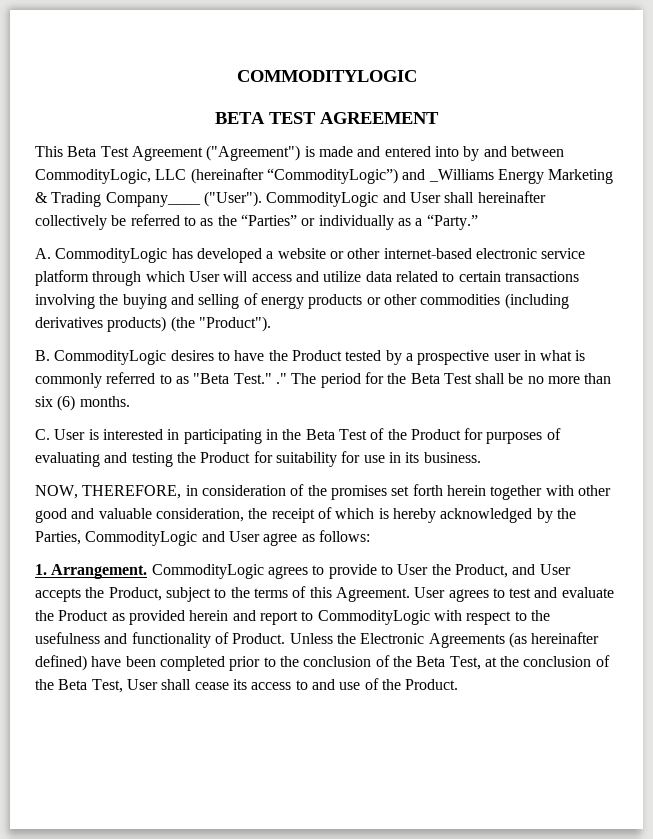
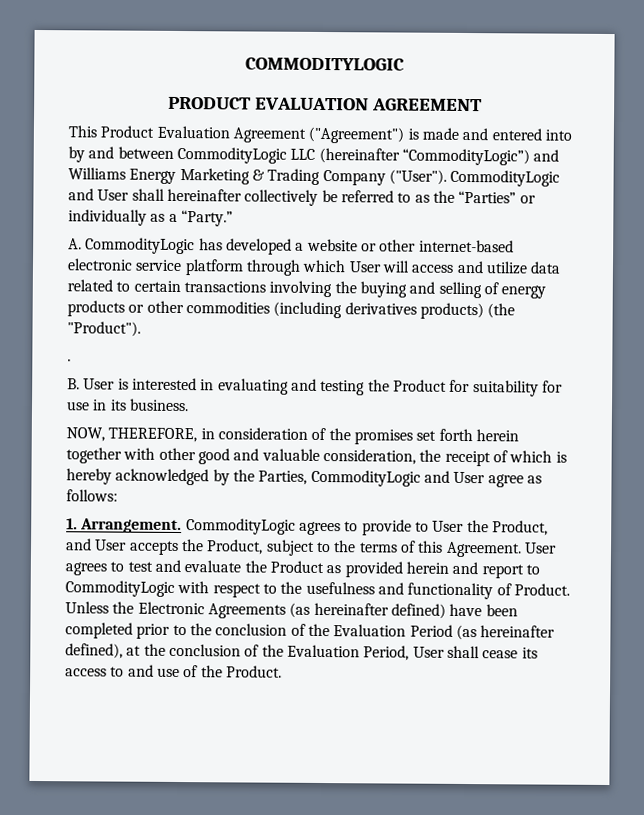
[215,112,316,124] BETA TEST -> [167,96,369,111] PRODUCT EVALUATION
[67,146,129,157] Beta Test -> [100,125,230,139] Product Evaluation
[35,169,151,184] CommodityLogic, -> [176,146,287,164] CommodityLogic
[428,169,494,182] _Williams -> [68,167,126,180] Williams
[105,192,201,207] Company____ -> [322,169,386,186] Company
(271, 324) none -> [67,359,71,362] // .
[54,350,586,365] [35,372,612,388] [35,395,130,411] [35,428,561,444] CommodityLogic desires to have the Product tested by a prospective user in what is commonly referred to as "Beta Test." ." The period for the Beta Test shall be no more than six (6) months. // C. User is interested in participating in the Beta Test of the Product for purposes of -> [83,377,215,391] User is interested in
[416,656,481,670] Beta Test, -> [333,624,556,641] [65,643,123,659] Evaluation Period (as hereinafter defined),
[58,679,123,693] Beta Test, -> [286,644,410,661] Evaluation Period,

